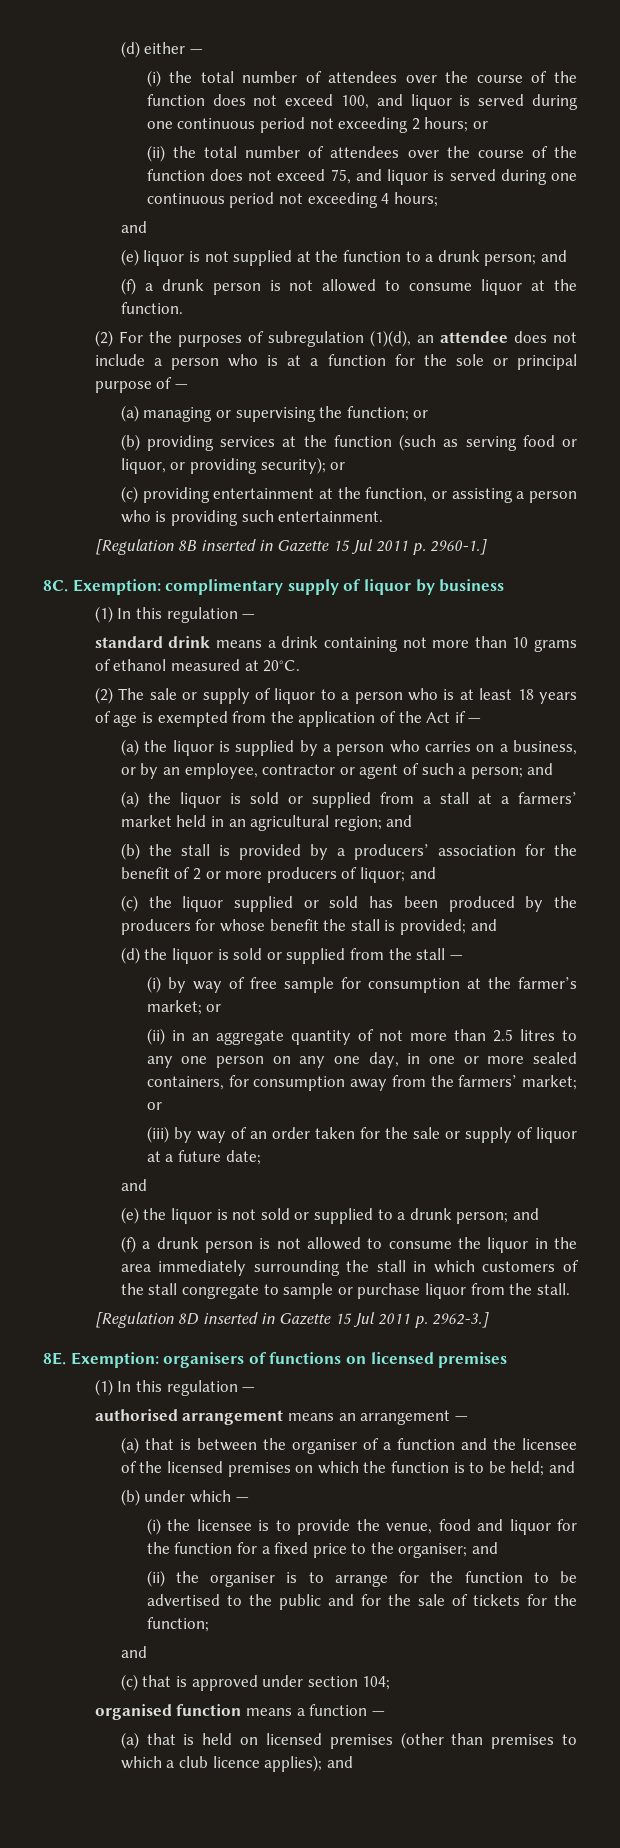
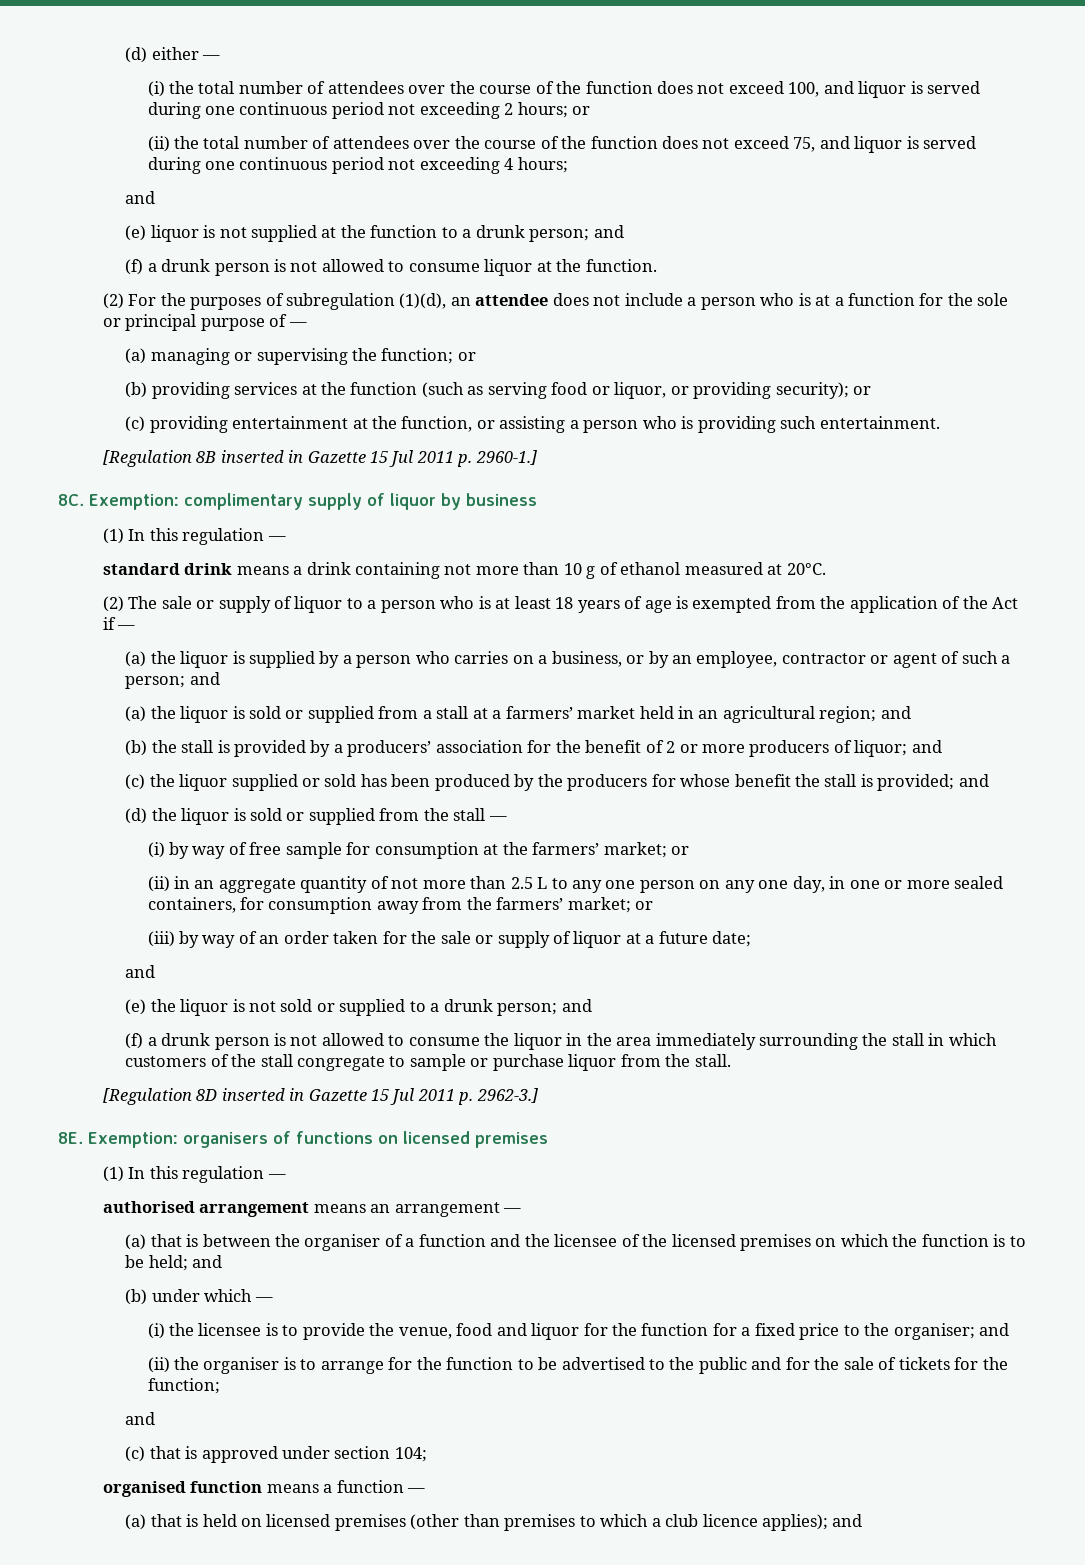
[533,639,577,652] grams -> [586,566,596,579] g
[518,977,577,989] farmer’s -> [532,842,600,855] farmers’
[519,1029,555,1041] litres -> [537,877,548,889] L

